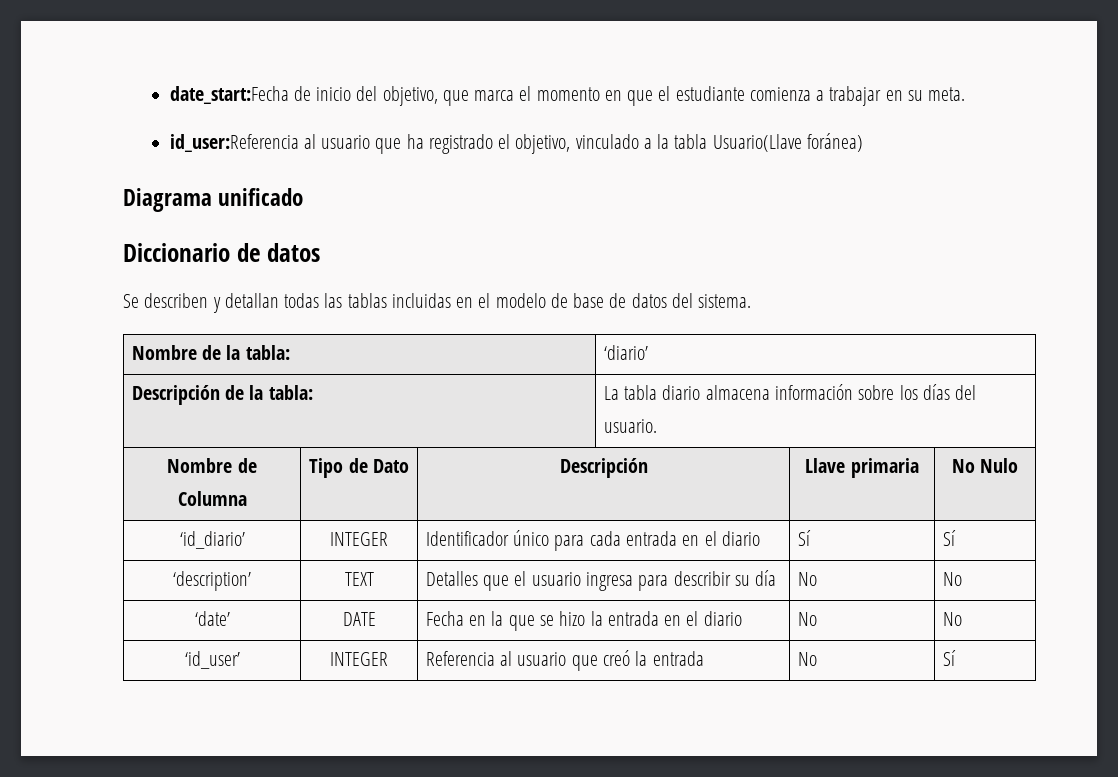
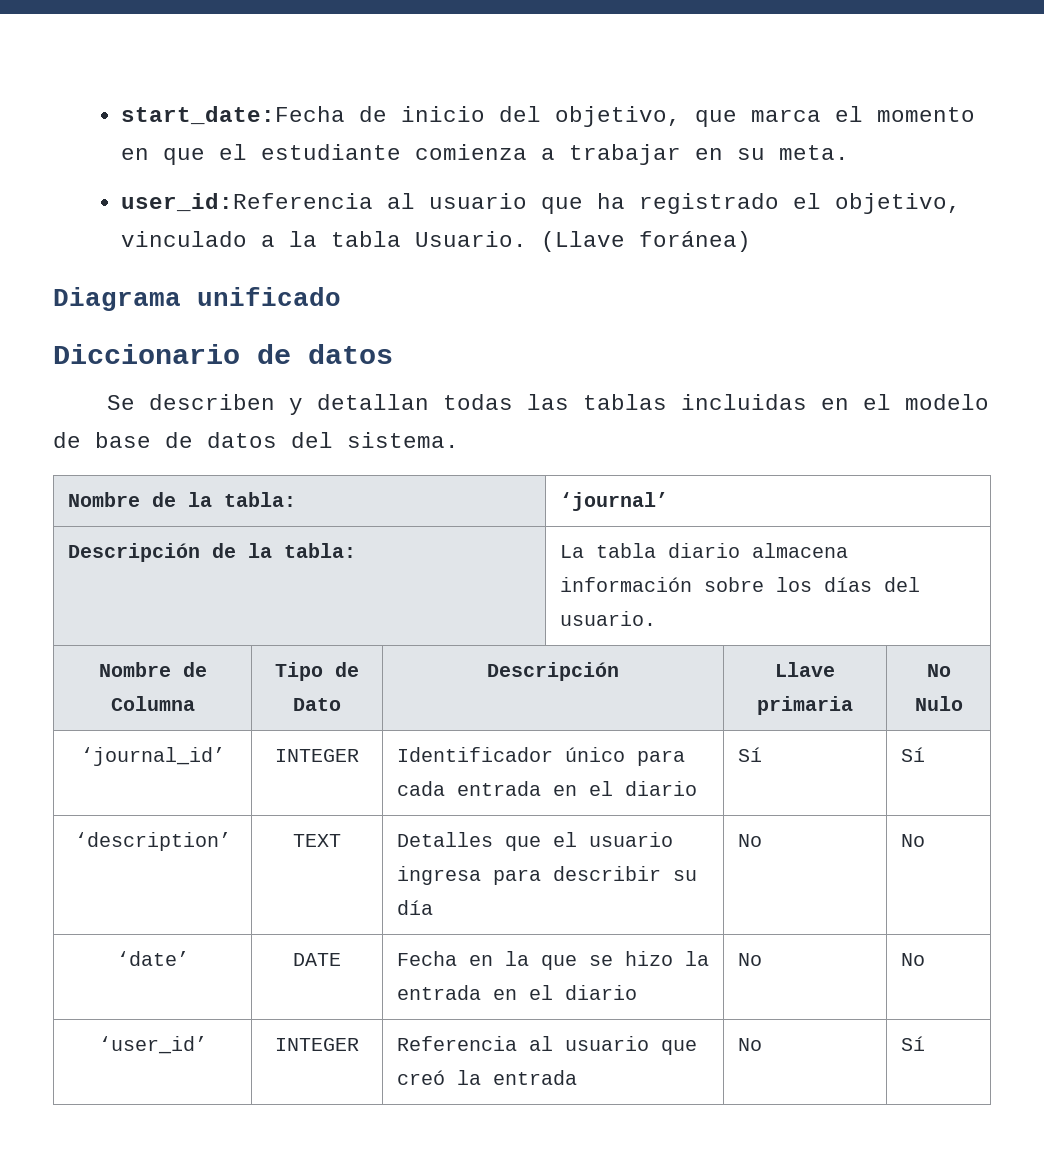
[169,86,289,104] date_start:Fecha -> [120,106,345,125] start_date:Fecha
[169,134,299,152] id_user:Referencia -> [120,193,373,212] user_id:Referencia
[712,134,802,152] Usuario(Llave -> [414,231,625,252] Usuario. (Llave
[603,345,648,360] ‘diario’ -> [559,492,668,511] ‘journal’
[179,531,245,549] ‘id_diario’ -> [80,747,225,766] ‘journal_id’
[184,651,240,669] ‘id_user’ -> [98,1036,207,1054] ‘user_id’

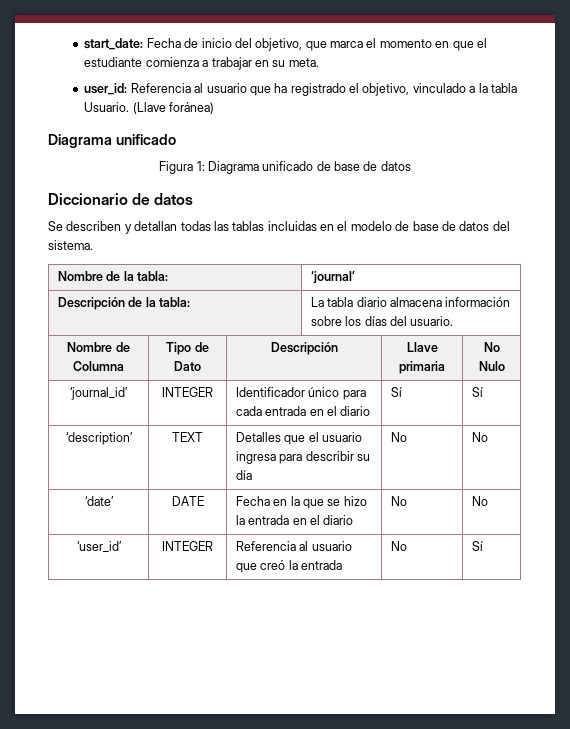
[120,106,345,125] start_date:Fecha -> [84,38,181,50] start_date: Fecha
[120,193,373,212] user_id:Referencia -> [84,83,191,95] user_id: Referencia
(341, 296) none -> [159,161,411,174] // Figura 1: Diagrama unificado de base de datos

